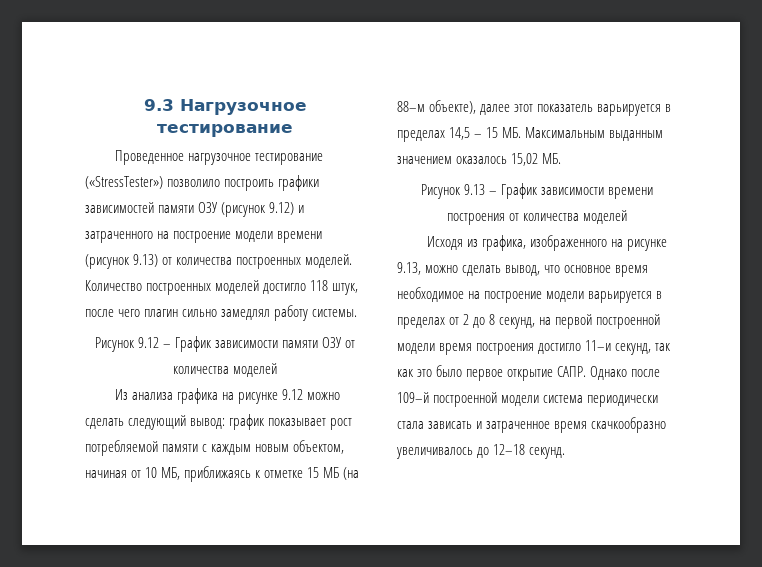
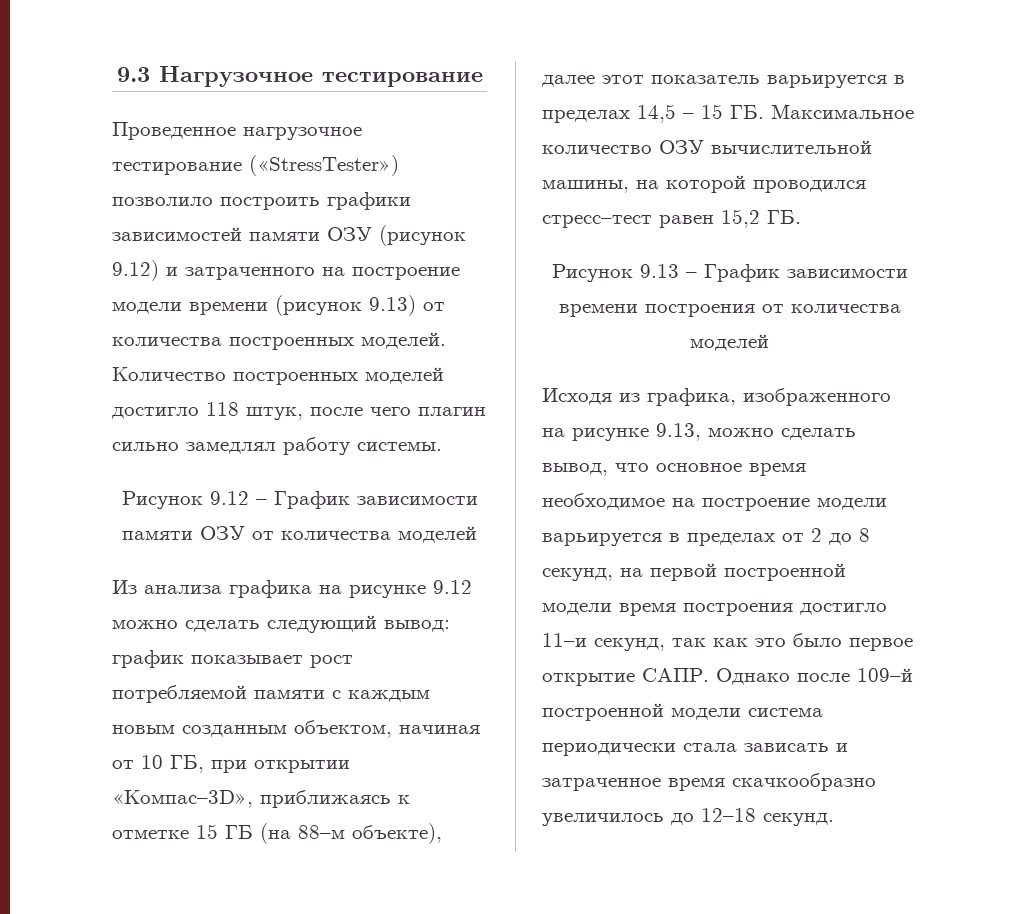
(290, 448) none -> [182,725,287,737] созданным
[161,467,181,480] МБ, -> [170,755,350,773] [112,790,253,808] ГБ, при открытии «Компас–3D»,
[323,467,340,478] МБ -> [225,825,253,839] ГБ
[502,127,664,141] [397,153,562,166] МБ. Максимальным выданным значением оказалось 15,02 МБ. -> [730,104,914,119] [542,140,872,154] [542,175,866,193] [542,209,801,228] ГБ. Максимальное количество ОЗУ вычислительной машины, на которой проводился стресс–тест равен 15,2 ГБ.
[396,447,473,459] увеличивалось -> [542,813,664,826] увеличилось

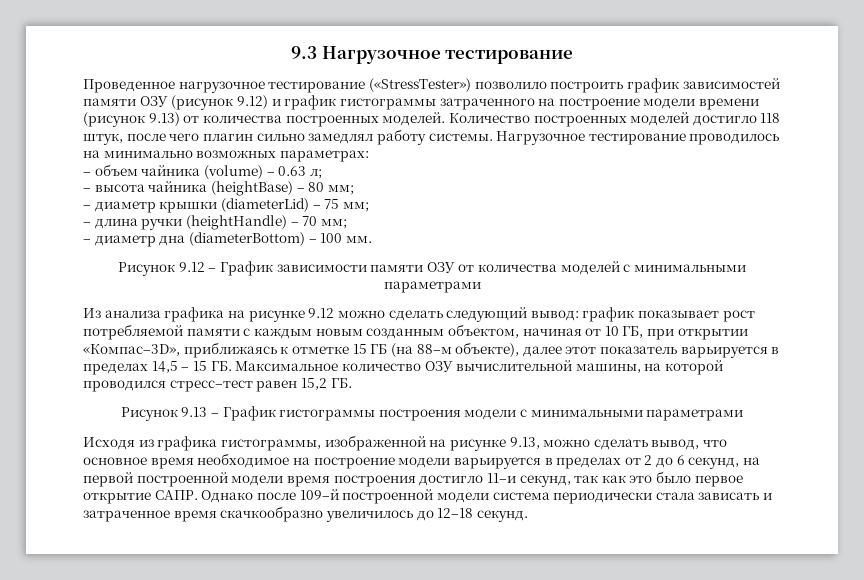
[327,192,411,210] графики -> [626,78,679,93] график
(178, 271) none -> [284,95,436,110] график гистограммы
(442, 446) none -> [496,131,780,145] [83,150,369,162] [83,164,322,179] [83,181,354,196] [83,198,369,213] [83,215,347,230] [83,232,372,247] Нагрузочное тестирование проводилось на минимально возможных параметрах: // – объем чайника (volume) – 0.63 л; // – высота чайника (heightBase) – 80 мм; // – диаметр крышки (diameterLid) – 75 мм; // – длина ручки (heightHandle) – 70 мм; // – диаметр дна (diameterBottom) – 100 мм.
(477, 534) none -> [623,264,747,272] [383,281,481,293] с минимальными параметрами
[786,269,908,278] [558,304,901,317] [690,334,769,351] зависимости времени построения от количества моделей -> [279,409,744,421] гистограммы построения модели с минимальными параметрами
[647,388,891,406] графика, изображенного -> [157,435,426,451] графика гистограммы, изображенной
[859,528,870,542] 8 -> [676,455,685,465] 6

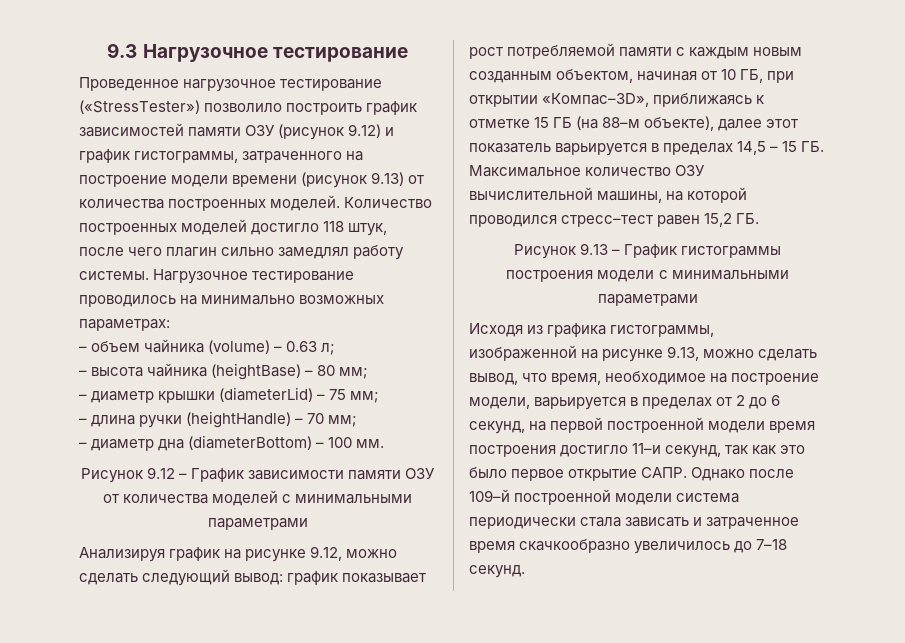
[339,98,436,110] гистограммы -> [134,151,239,163] гистограммы,
[83,307,335,322] Из анализа графика на рисунке 9.12 -> [79,546,343,562] Анализируя график на рисунке 9.12,
[83,457,194,469] основное время -> [551,373,602,385] время,
[398,457,451,468] модели -> [469,397,530,409] модели,
[437,508,474,518] 12–18 -> [756,539,788,550] 7–18

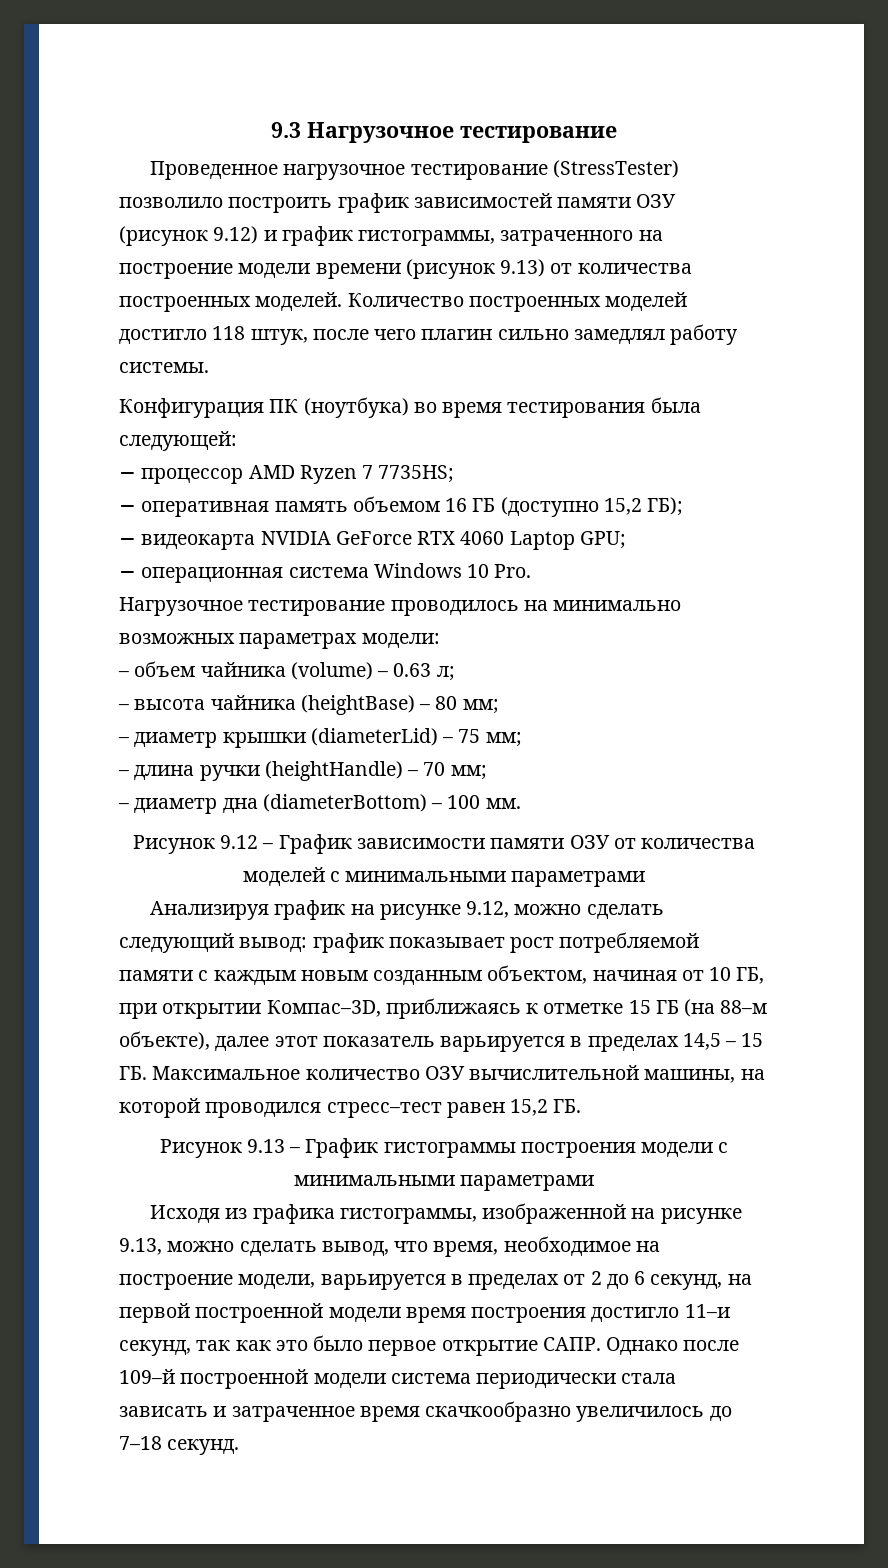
[79,100,200,114] («StressTester») -> [552,160,679,178] (StressTester)
(149, 275) none -> [119,397,701,418] [119,431,237,451] [119,465,455,484] [119,496,684,517] [119,531,626,550] [119,563,532,583] // Конфигурация ПК (ноутбука) во время тестирования была следующей: // − процессор AMD Ryzen 7 7735HS; // − оперативная память объемом 16 ГБ (доступно 15,2 ГБ); // − видеокарта NVIDIA GeForce RTX 4060 Laptop GPU; // − операционная система Windows 10 Pro. //
[79,319,170,331] параметрах: -> [239,633,440,649] параметрах модели:
[542,93,650,107] «Компас–3D», -> [266,1000,381,1017] Компас–3D,

